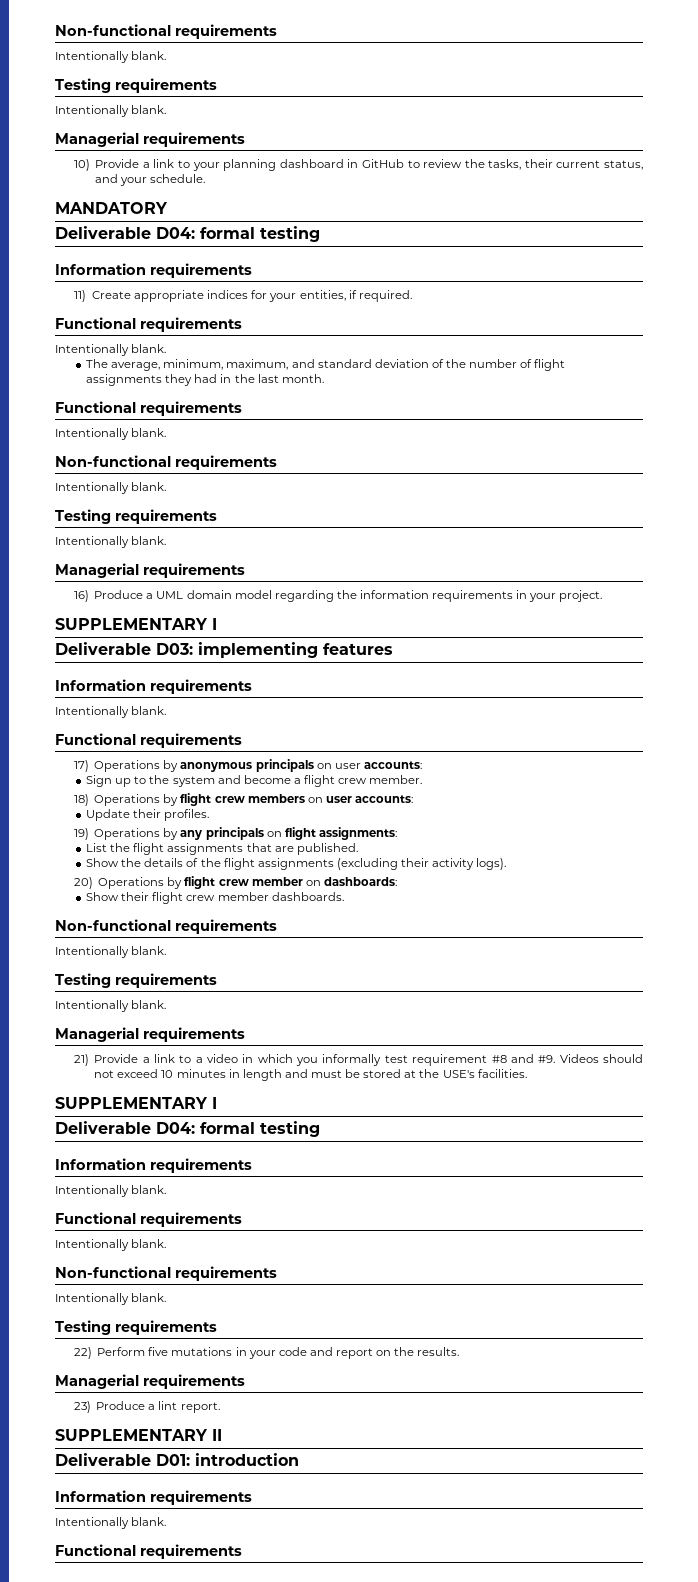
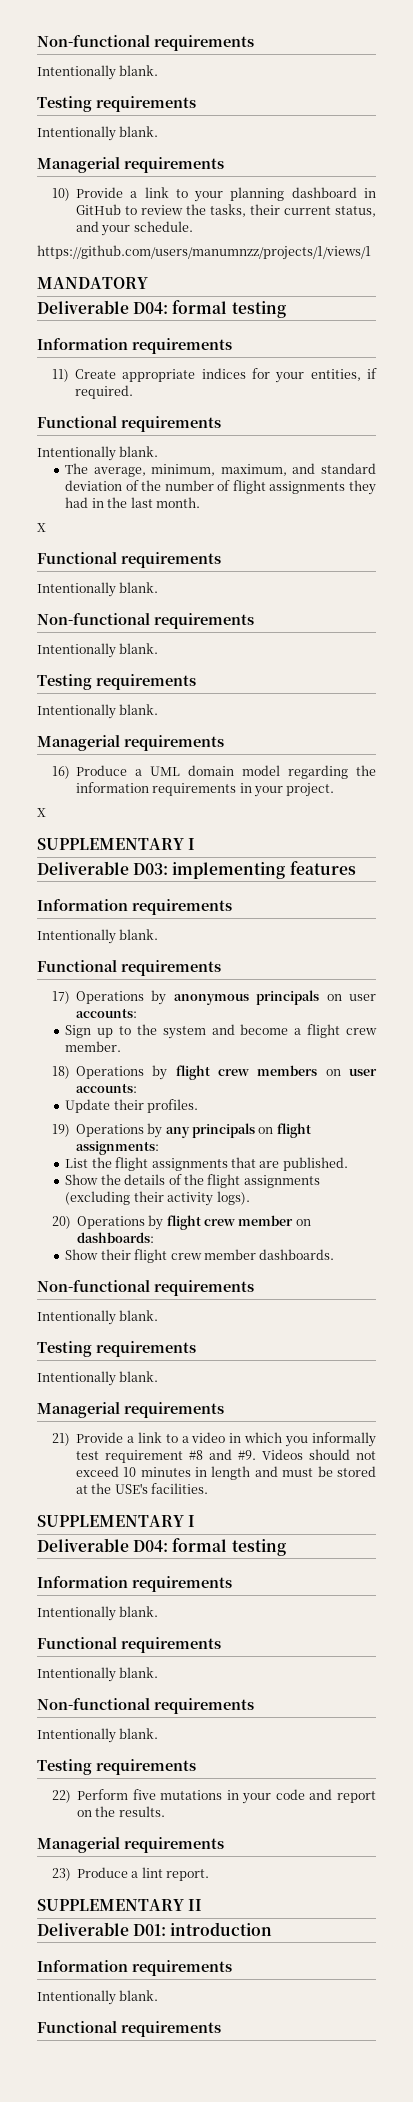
(206, 178) none -> [37,245,371,260] // https://github.com/users/manumnzz/projects/1/views/1
(324, 378) none -> [37,523,46,532] // X
(603, 596) none -> [37,808,46,817] // X

